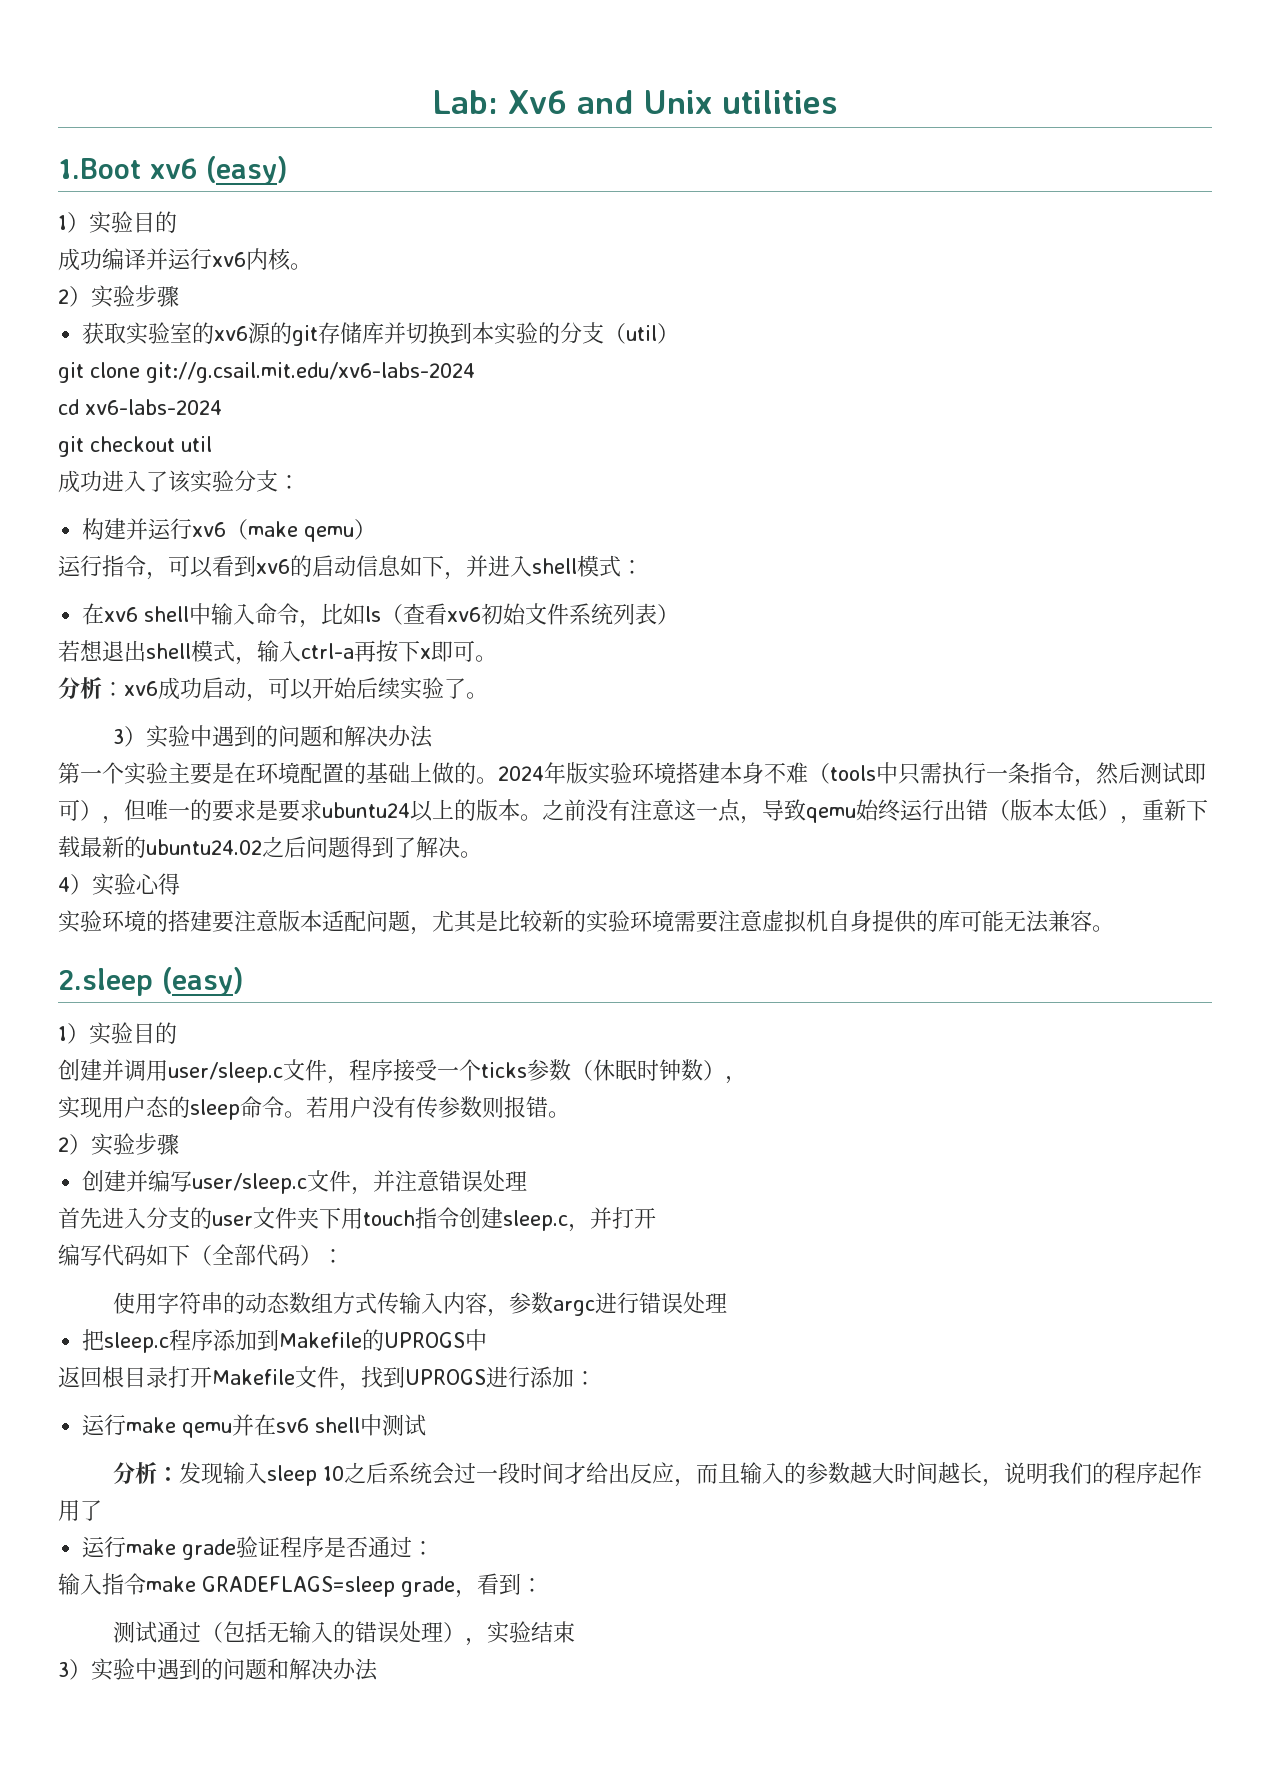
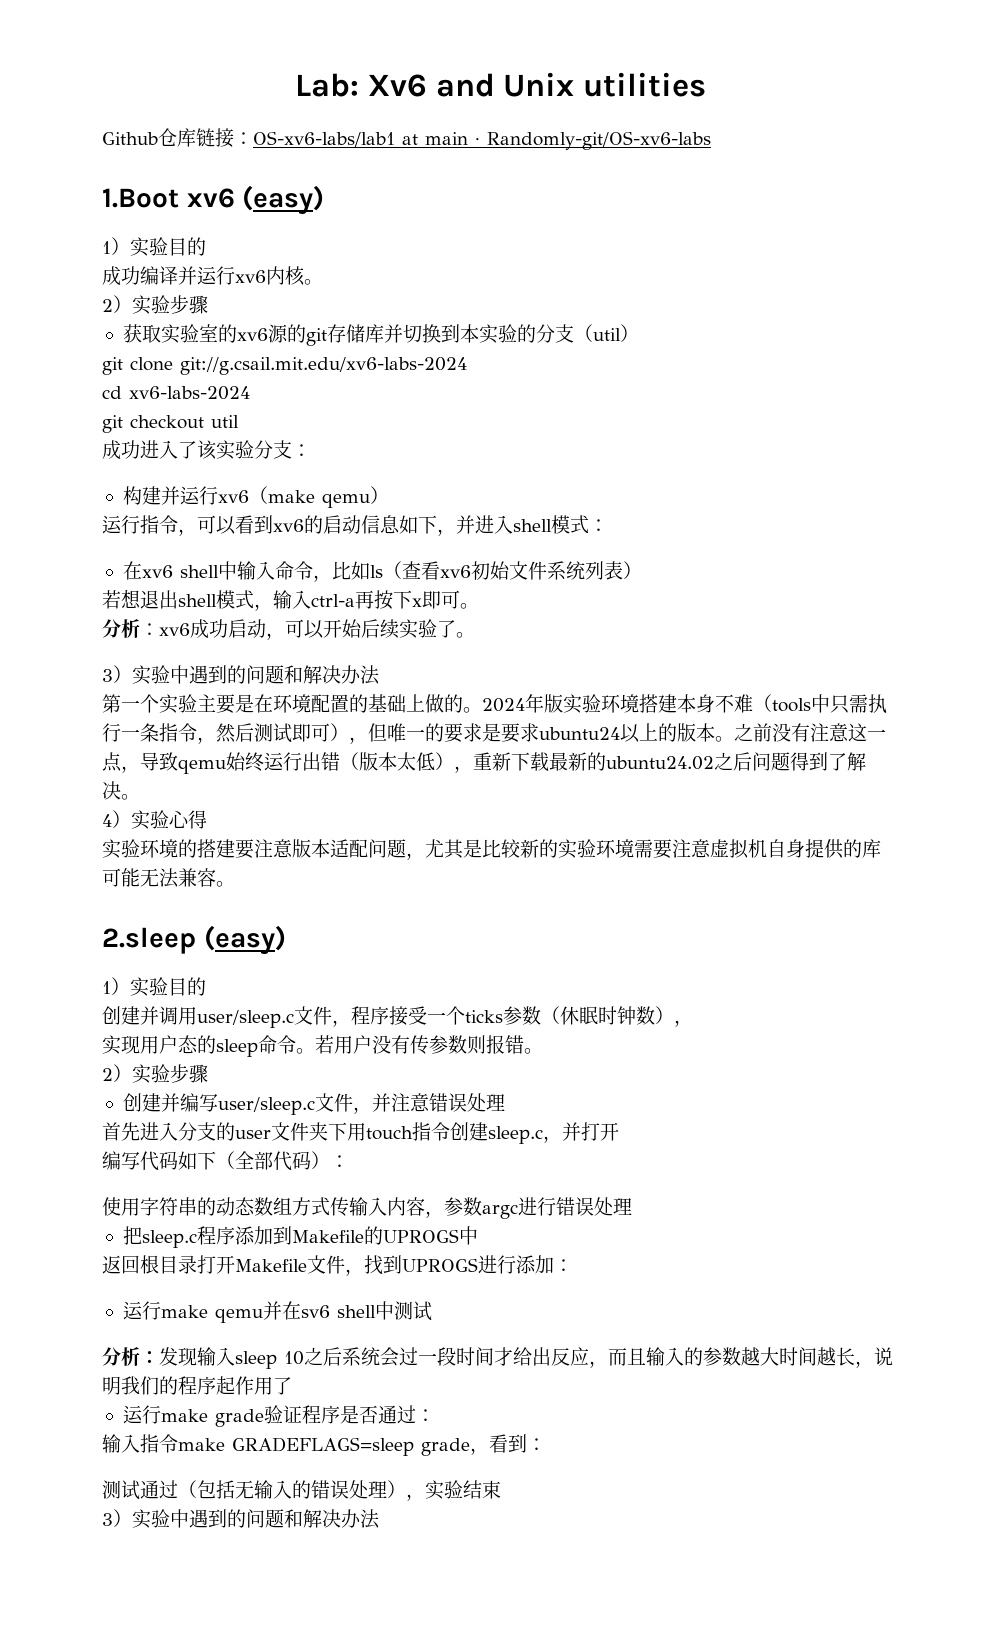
(838, 102) none -> [102,128,711,150] // Github仓库链接：OS-xv6-labs/lab1 at main · Randomly-git/OS-xv6-labs

